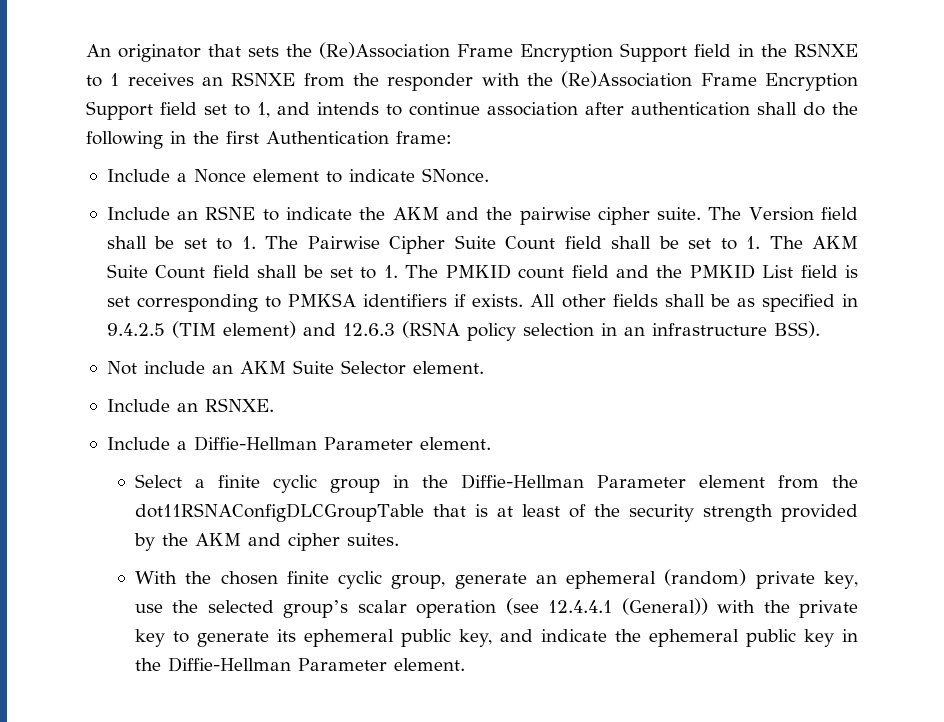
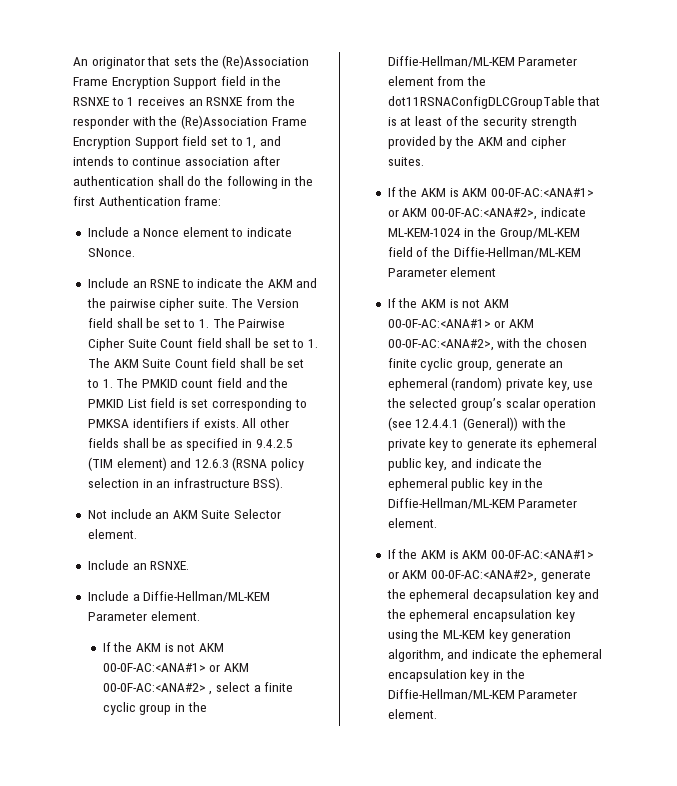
[193,436,491,451] [134,474,182,488] Diffie-Hellman Parameter element. // Select -> [143,591,271,602] [87,611,200,621] [102,642,225,652] [102,663,250,672] [102,682,251,695] Diffie-Hellman/ML-KEM Parameter element. // If the AKM is not AKM 00-0F-AC:<ANA#1> or AKM 00-0F-AC:<ANA#2> , select
[460,474,584,489] Diffie-Hellman -> [387,56,515,67] Diffie-Hellman/ML-KEM
[134,571,177,584] With -> [387,187,595,197] [387,207,586,220] [387,227,580,240] [387,247,581,258] [387,267,497,277] [387,298,510,308] [387,319,535,328] [387,338,521,351] If the AKM is AKM 00-0F-AC:<ANA#1> or AKM 00-0F-AC:<ANA#2>, indicate ML-KEM-1024 in the Group/ML-KEM field of the Diffie-Hellman/ML-KEM Parameter element // If the AKM is not AKM 00-0F-AC:<ANA#1> or AKM 00-0F-AC:<ANA#2>, with
[167,657,465,672] Diffie-Hellman Parameter element. -> [387,498,578,509] [387,518,437,528] [387,549,595,559] [387,570,591,582] [386,589,600,602] [386,609,575,622] [387,629,572,642] [387,649,603,662] [387,669,525,682] [387,689,578,700] [387,709,437,719] Diffie-Hellman/ML-KEM Parameter element. // If the AKM is AKM 00-0F-AC:<ANA#1> or AKM 00-0F-AC:<ANA#2>, generate the ephemeral decapsulation key and the ephemeral encapsulation key using the ML-KEM key generation algorithm, and indicate the ephemeral encapsulation key in the Diffie-Hellman/ML-KEM Parameter element.

